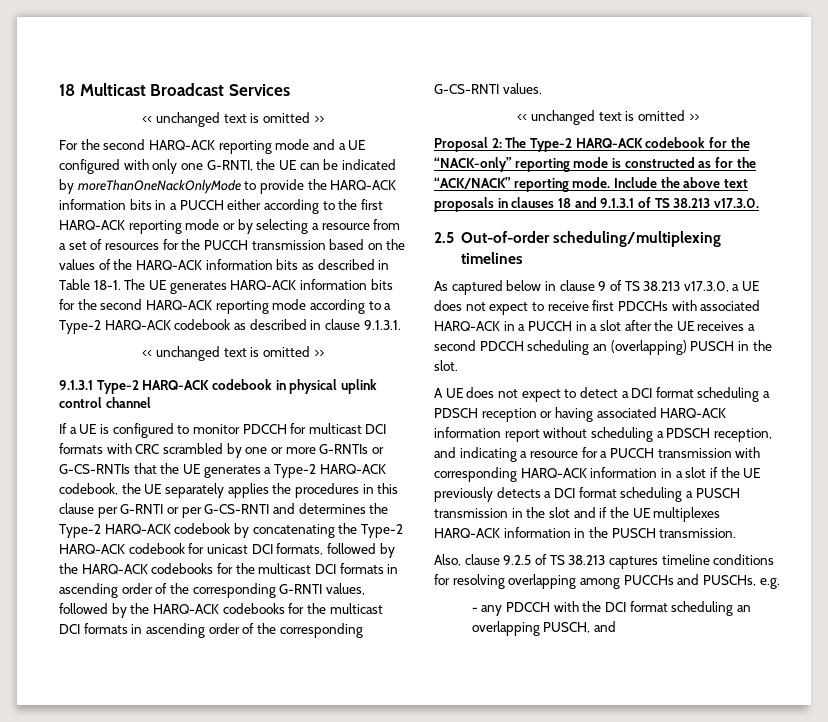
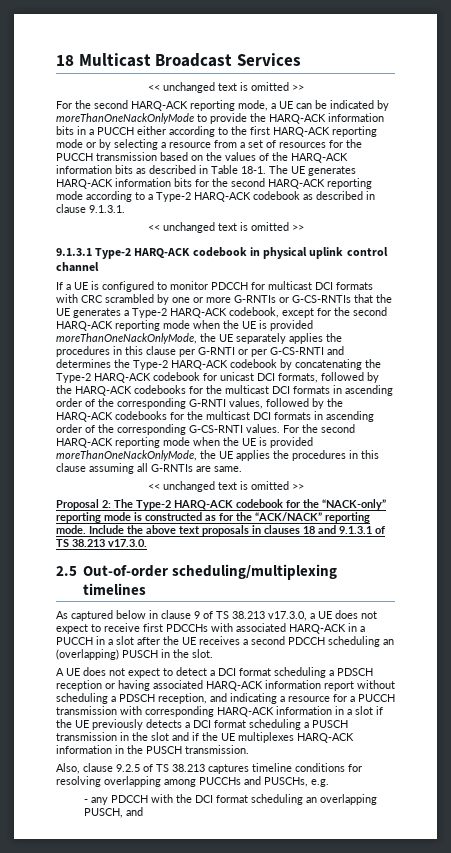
[275,139,366,150] [59,159,276,174] mode and a UE configured with only one G-RNTI, the -> [238,100,276,111] mode, a
(118, 489) none -> [282,307,387,318] [56,320,313,331] [56,333,197,344] except for the second HARQ-ACK reporting mode when the UE is provided moreThanOneNackOnlyMode,
(542, 88) none -> [283,424,355,433] [56,437,313,448] [56,450,379,461] [56,463,242,474] For the second HARQ-ACK reporting mode when the UE is provided moreThanOneNackOnlyMode, the UE applies the procedures in this clause assuming all G-RNTIs are same.

